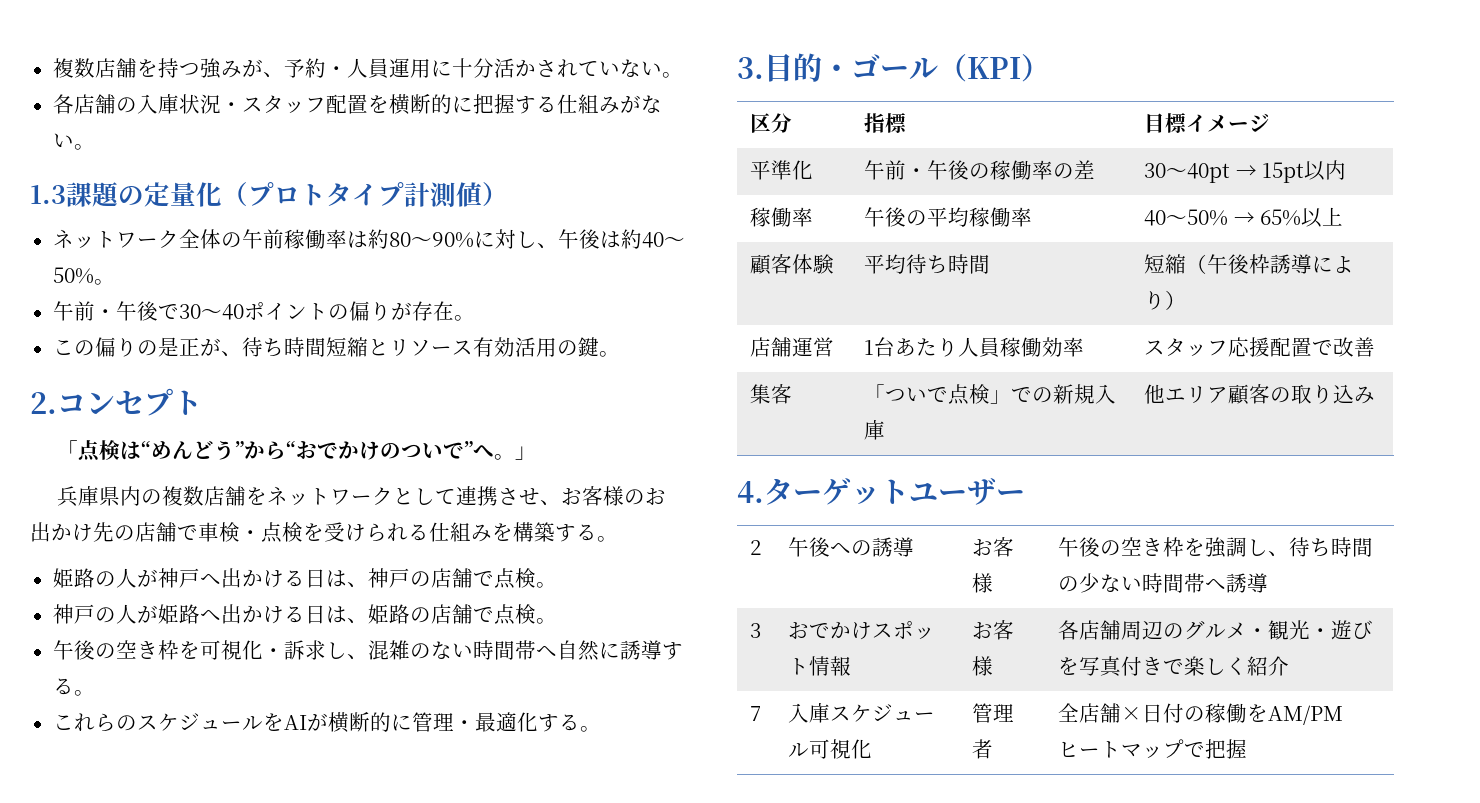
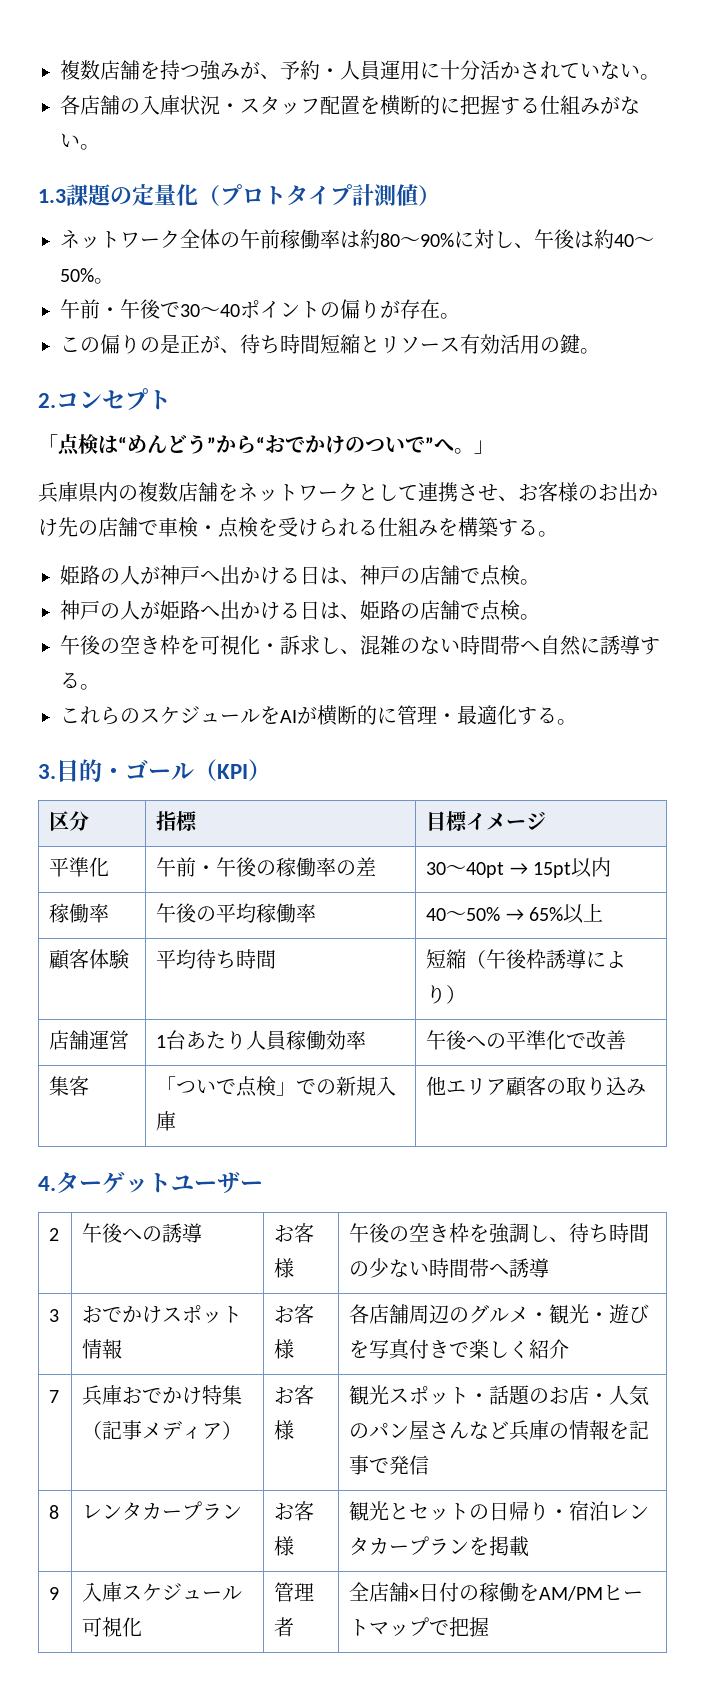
[1144,337,1313,357] スタッフ応援配置 -> [426,1030,567,1050] 午後への平準化
(762, 713) none -> [82,1385,243,1406] [82,1420,243,1440] [274,1385,315,1405] [274,1420,295,1440] [349,1385,650,1406] [349,1420,650,1441] [349,1455,430,1475] [49,1505,60,1519] [82,1501,243,1520] [274,1501,315,1521] [274,1536,295,1556] [349,1500,650,1521] [349,1536,530,1557] [49,1587,60,1600] | 兵庫おでかけ特集（記事メディア） | お客様 | 観光スポット・話題のお店・人気のパン屋さんなど兵庫の情報を記事で発信 // 8 | レンタカープラン | お客様 | 観光とセットの日帰り・宿泊レンタカープランを掲載 // 9

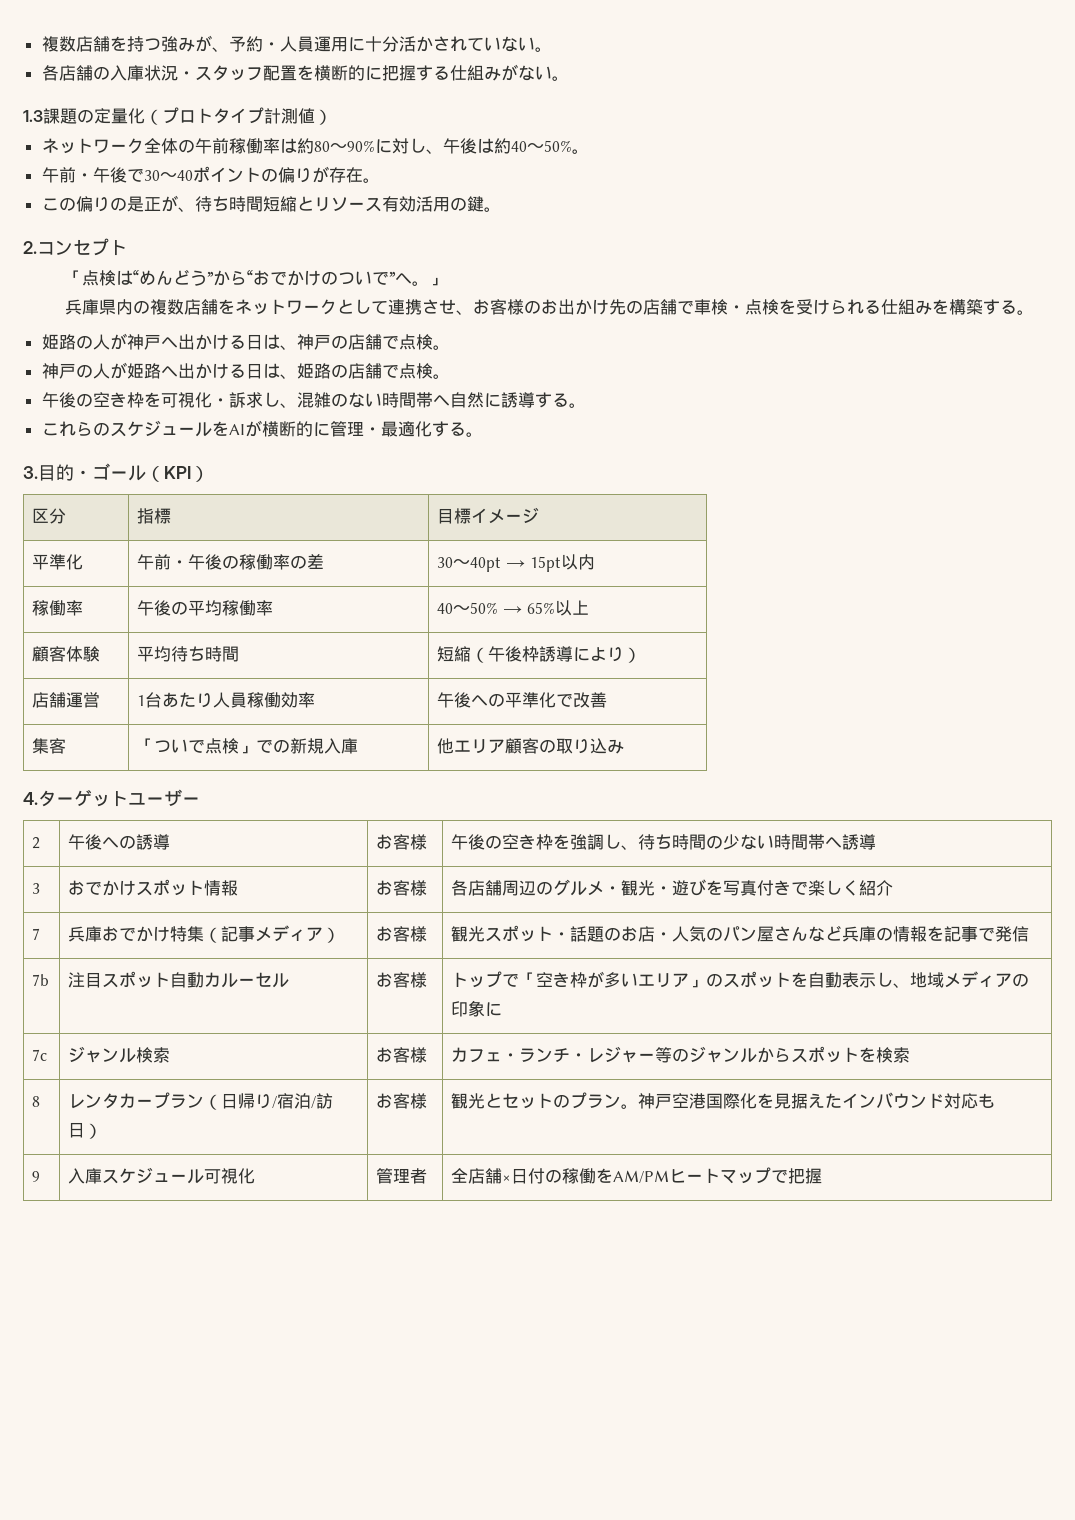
(430, 1465) none -> [32,974,50,986] [68,971,290,988] [376,972,428,988] [451,971,1030,988] [451,1000,503,1017] [32,1049,48,1061] [68,1046,171,1063] [376,1047,428,1063] [451,1046,911,1063] // 7b | 注目スポット自動カルーセル | お客様 | トップで「空き枠が多いエリア」のスポットを自動表示し、地域メディアの印象に // 7c | ジャンル検索 | お客様 | カフェ・ランチ・レジャー等のジャンルからスポットを検索
(243, 1511) none -> [204,1093,334,1110] [68,1122,103,1139] （日帰り/宿泊/訪日）
[489,1500,650,1521] [349,1536,530,1557] 日帰り・宿泊レンタカープランを掲載 -> [570,1092,996,1109] プラン。神戸空港国際化を見据えたインバウンド対応も

